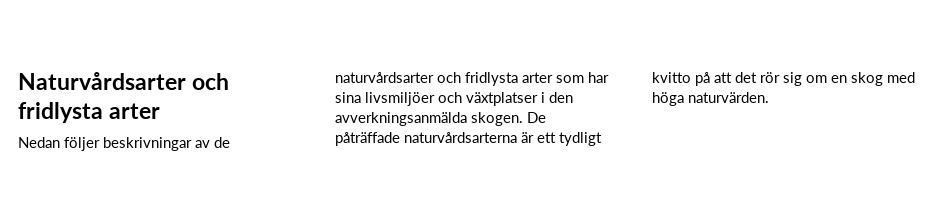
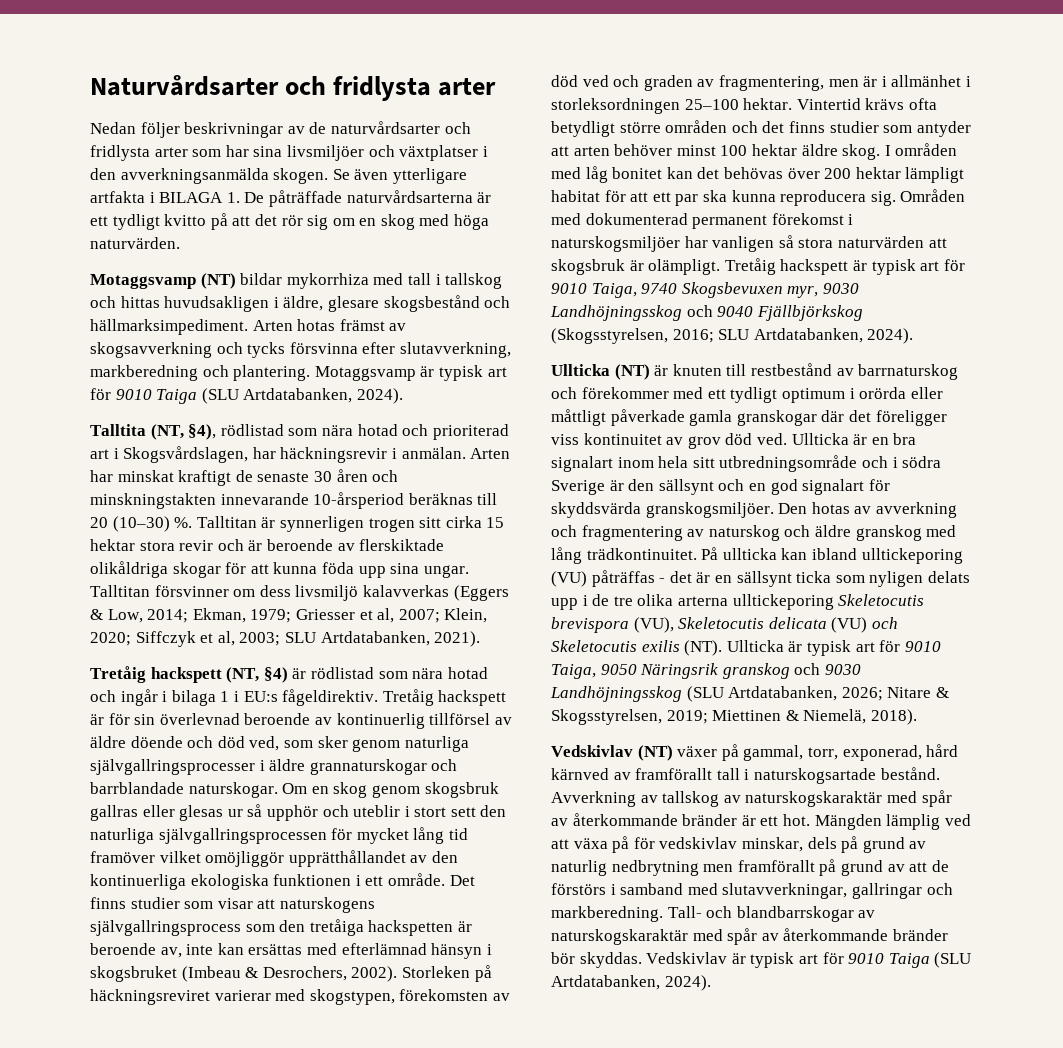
(523, 119) none -> [332,168,467,184] [90,191,240,203] Se även ytterligare artfakta i BILAGA 1.
(769, 97) none -> [90,273,503,289] [90,295,511,312] [90,319,407,335] [90,342,511,358] [90,365,507,381] [90,388,403,404] [90,424,509,440] [90,446,511,463] [90,469,399,486] [90,492,498,509] [90,516,505,532] [90,539,445,551] [90,561,469,578] [90,585,509,601] [90,608,488,623] [90,631,481,647] [90,666,488,683] [90,689,507,706] [90,713,512,729] [90,736,469,752] [90,759,458,775] [90,782,499,798] [90,804,507,821] [90,827,468,844] [90,850,458,867] [90,873,475,890] [90,897,375,913] [90,919,472,936] [90,943,492,959] [90,965,492,982] [90,989,510,1005] [551,75,971,91] [551,98,937,114] [551,120,971,137] [551,143,958,160] [551,166,965,183] [551,189,966,206] [551,213,854,229] [551,235,947,252] [551,258,965,275] [551,282,859,298] [550,305,863,321] [551,328,914,344] [551,363,959,380] [551,387,943,403] [551,409,947,426] [551,433,917,449] [551,455,942,472] [551,479,890,495] [551,502,957,518] [551,525,957,541] [551,547,963,564] [551,570,970,587] [551,594,925,610] [551,617,898,633] [551,640,941,656] [551,663,861,679] [550,686,949,702] [551,709,917,725] [551,744,959,761] [551,767,940,784] [551,790,952,807] [551,813,971,830] [551,836,927,853] [551,859,949,876] [551,883,953,899] [551,906,876,922] [551,928,948,945] [551,952,972,968] [551,975,711,991] // Motaggsvamp (NT) bildar mykorrhiza med tall i tallskog och hittas huvudsakligen i äldre, glesare skogsbestånd och hällmarksimpediment. Arten hotas främst av skogsavverkning och tycks försvinna efter slutavverkning, markberedning och plantering. Motaggsvamp är typisk art för 9010 Taiga (SLU Artdatabanken, 2024). // Talltita (NT, §4), rödlistad som nära hotad och prioriterad art i Skogsvårdslagen, har häckningsrevir i anmälan. Arten har minskat kraftigt de senaste 30 åren och minskningstakten innevarande 10-årsperiod beräknas till 20 (10–30) %. Talltitan är synnerligen trogen sitt cirka 15 hektar stora revir och är beroende av flerskiktade olikåldriga skogar för att kunna föda upp sina ungar. Talltitan försvinner om dess livsmiljö kalavverkas (Eggers & Low, 2014; Ekman, 1979; Griesser et al, 2007; Klein, 2020; Siffczyk et al, 2003; SLU Artdatabanken, 2021). // Tretåig hackspett (NT, §4) är rödlistad som nära hotad och ingår i bilaga 1 i EU:s fågeldirektiv. Tretåig hackspett är för sin överlevnad beroende av kontinuerlig tillförsel av äldre döende och död ved, som sker genom naturliga självgallringsprocesser i äldre grannaturskogar och barrblandade naturskogar. Om en skog genom skogsbruk gallras eller glesas ur så upphör och uteblir i stort sett den naturliga självgallringsprocessen för mycket lång tid framöver vilket omöjliggör upprätthållandet av den kontinuerliga ekologiska funktionen i ett område. Det finns studier som visar att naturskogens självgallringsprocess som den tretåiga hackspetten är beroende av, inte kan ersättas med efterlämnad hänsyn i skogsbruket (Imbeau & Desrochers, 2002). Storleken på häckningsreviret varierar med skogstypen, förekomsten av död ved och graden av fragmentering, men är i allmänhet i storleksordningen 25–100 hektar. Vintertid krävs ofta betydligt större områden och det finns studier som antyder att arten behöver minst 100 hektar äldre skog. I områden med låg bonitet kan det behövas över 200 hektar lämpligt habitat för att ett par ska kunna reproducera sig. Områden med dokumenterad permanent förekomst i naturskogsmiljöer har vanligen så stora naturvärden att skogsbruk är olämpligt. Tretåig hackspett är typisk art för 9010 Taiga, 9740 Skogsbevuxen myr, 9030 Landhöjningsskog och 9040 Fjällbjörkskog (Skogsstyrelsen, 2016; SLU Artdatabanken, 2024). // Ullticka (NT) är knuten till restbestånd av barrnaturskog och förekommer med ett tydligt optimum i orörda eller måttligt påverkade gamla granskogar där det föreligger viss kontinuitet av grov död ved. Ullticka är en bra signalart inom hela sitt utbredningsområde och i södra Sverige är den sällsynt och en god signalart för skyddsvärda granskogsmiljöer. Den hotas av avverkning och fragmentering av naturskog och äldre granskog med lång trädkontinuitet. På ullticka kan ibland ulltickeporing (VU) påträffas - det är en sällsynt ticka som nyligen delats upp i de tre olika arterna ulltickeporing Skeletocutis brevispora (VU), Skeletocutis delicata (VU) och Skeletocutis exilis (NT). Ullticka är typisk art för 9010 Taiga, 9050 Näringsrik granskog och 9030 Landhöjningsskog (SLU Artdatabanken, 2026; Nitare & Skogsstyrelsen, 2019; Miettinen & Niemelä, 2018). // Vedskivlav (NT) växer på gammal, torr, exponerad, hård kärnved av framförallt tall i naturskogsartade bestånd. Avverkning av tallskog av naturskogskaraktär med spår av återkommande bränder är ett hot. Mängden lämplig ved att växa på för vedskivlav minskar, dels på grund av naturlig nedbrytning men framförallt på grund av att de förstörs i samband med slutavverkningar, gallringar och markberedning. Tall- och blandbarrskogar av naturskogskaraktär med spår av återkommande bränder bör skyddas. Vedskivlav är typisk art för 9010 Taiga (SLU Artdatabanken, 2024).

